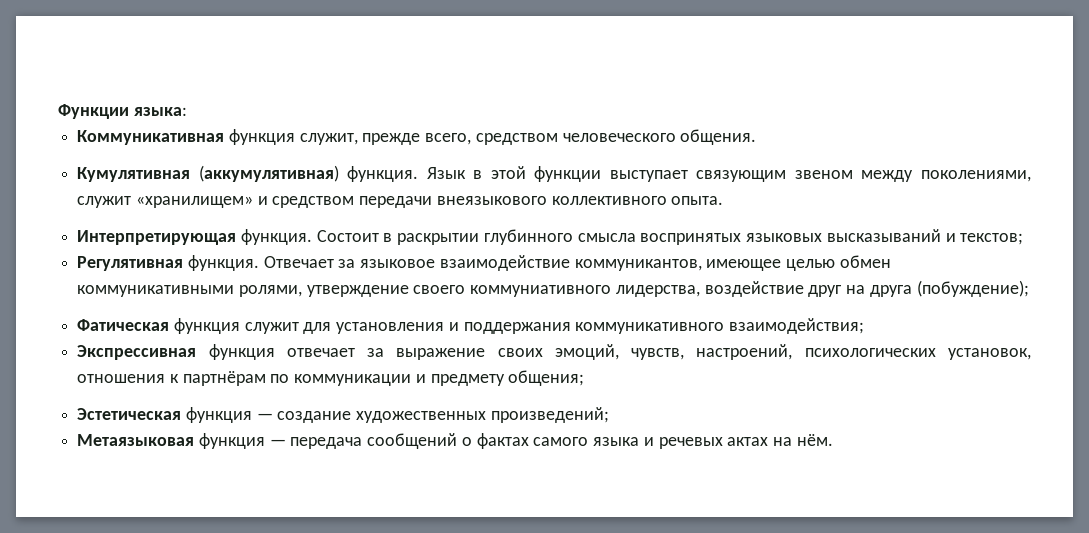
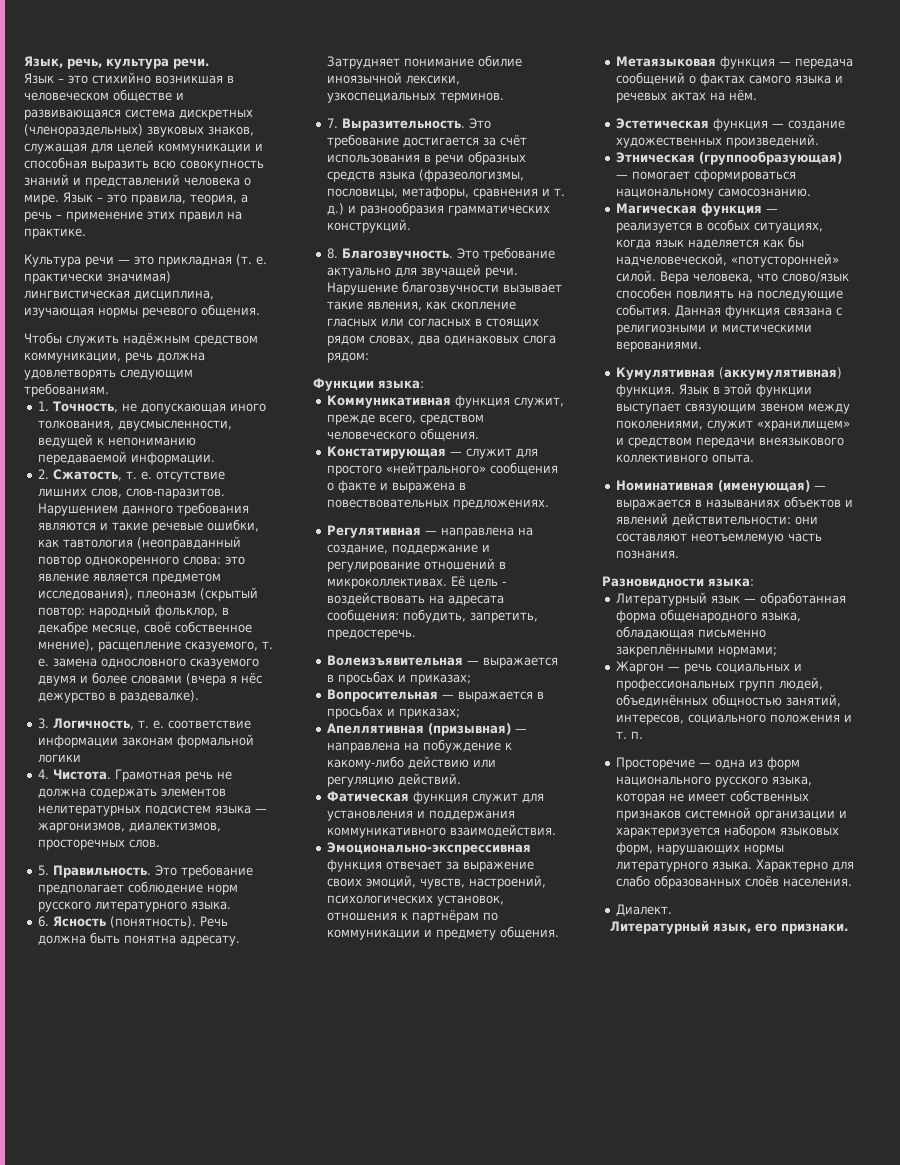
(58, 111) none -> [24,56,209,69] [24,72,234,84] [24,89,184,102] [24,109,253,120] [24,124,254,137] [24,140,263,154] [24,157,264,171] [24,174,251,188] [24,192,248,205] [24,211,242,222] [24,228,86,239] [24,254,267,267] [24,271,171,284] [24,290,214,300] [24,304,260,318] [24,332,258,346] [24,352,205,363] [24,369,193,380] [24,383,109,397] [38,401,267,414] [38,420,233,431] [38,434,197,448] [38,451,216,465] [38,469,226,482] [38,488,226,499] [38,502,250,516] [38,519,260,533] [38,536,242,550] [38,556,246,567] [38,573,222,584] [38,587,259,601] [38,604,230,618] [38,621,253,635] [38,639,274,652] [38,658,260,669] [38,672,263,686] [38,690,200,703] [38,718,252,730] [38,734,255,748] [38,754,82,763] [38,769,233,782] [38,788,227,799] [38,805,268,816] [38,822,222,833] [38,839,161,850] [38,864,254,878] [38,881,239,895] [38,901,232,912] [38,916,229,928] [38,932,241,946] [327,55,523,69] [327,72,461,85] [327,92,505,103] [327,118,492,131] [327,134,528,148] [327,151,527,165] [327,169,525,182] [327,186,566,199] [327,202,551,216] [327,219,412,233] [327,247,556,261] [327,264,519,278] [327,281,563,295] [327,301,517,311] [327,318,540,328] [327,335,557,346] [327,352,370,363] Язык, речь, культура речи. // Язык – это стихийно возникшая в человеческом обществе и развивающаяся система дискретных (членораздельных) звуковых знаков, служащая для целей коммуникации и способная выразить всю совокупность знаний и представлений человека о мире. Язык – это правила, теория, а речь – применение этих правил на практике. // Культура речи — это прикладная (т. е. практически значимая) лингвистическая дисциплина, изучающая нормы речевого общения. // Чтобы служить надёжным средством коммуникации, речь должна удовлетворять следующим требованиям. // 1. Точность, не допускающая иного толкования, двусмысленности, ведущей к непониманию передаваемой информации. // 2. Сжатость, т. е. отсутствие лишних слов, слов-паразитов. Нарушением данного требования являются и такие речевые ошибки, как тавтология (неоправданный повтор однокоренного слова: это явление является предметом исследования), плеоназм (скрытый повтор: народный фольклор, в декабре месяце, своё собственное мнение), расщепление сказуемого, т. е. замена однословного сказуемого двумя и более словами (вчера я нёс дежурство в раздевалке). // 3. Логичность, т. е. соответствие информации законам формальной логики // 4. Чистота. Грамотная речь не должна содержать элементов нелитературных подсистем языка — жаргонизмов, диалектизмов, просторечных слов. // 5. Правильность. Это требование предполагает соблюдение норм русского литературного языка. // 6. Ясность (понятность). Речь должна быть понятна адресату. Затрудняет понимание обилие иноязычной лексики, узкоспециальных терминов. // 7. Выразительность. Это требование достигается за счёт использования в речи образных средств языка (фразеологизмы, пословицы, метафоры, сравнения и т. д.) и разнообразия грамматических конструкций. // 8. Благозвучность. Это требование актуально для звучащей речи. Нарушение благозвучности вызывает такие явления, как скопление гласных или согласных в стоящих рядом словах, два одинаковых слога рядом: //
(757, 137) none -> [327,446,539,459] [327,462,559,476] [327,480,467,493] [327,499,550,510] [327,525,534,538] [327,544,491,555] [327,558,507,572] [327,576,507,589] [327,592,505,606] [327,609,539,623] [327,629,417,640] [327,655,559,668] [327,671,472,685] [327,689,545,702] [327,705,461,719] [327,723,528,736] [327,739,513,753] [327,756,497,770] [327,773,462,787] [327,791,545,804] [327,810,516,821] [327,824,557,838] [327,842,532,855] [327,859,535,872] [327,875,547,889] [327,895,505,906] [327,910,499,923] [327,926,560,940] [616,56,854,69] [616,72,844,86] [616,90,758,103] [616,118,846,131] [616,134,820,148] [616,151,843,165] [616,169,797,182] [616,188,812,199] [616,203,779,216] [616,219,824,233] [616,236,805,249] [616,253,840,267] [616,270,850,284] [616,287,844,301] [616,304,843,318] [616,324,813,335] [616,341,703,352] // Констатирующая — служит для простого «нейтрального» сообщения о факте и выражена в повествовательных предложениях. // Регулятивная — направлена на создание, поддержание и регулирование отношений в микроколлективах. Её цель - воздействовать на адресата сообщения: побудить, запретить, предостеречь. // Волеизъявительная — выражается в просьбах и приказах; // Вопросительная — выражается в просьбах и приказах; // Апеллятивная (призывная) — направлена на побуждение к какому-либо действию или регуляцию действий. // Фатическая функция служит для установления и поддержания коммуникативного взаимодействия. // Эмоционально-экспрессивная функция отвечает за выражение своих эмоций, чувств, настроений, психологических установок, отношения к партнёрам по коммуникации и предмету общения. // Метаязыковая функция — передача сообщений о фактах самого языка и речевых актах на нём. // Эстетическая функция — создание художественных произведений. // Этническая (группообразующая) — помогает сформироваться национальному самосознанию. // Магическая функция — реализуется в особых ситуациях, когда язык наделяется как бы надчеловеческой, «потусторонней» силой. Вера человека, что слово/язык способен повлиять на последующие события. Данная функция связана с религиозными и мистическими верованиями.
[77,229,1024,245] [77,255,891,271] [77,280,1029,297] [77,318,865,334] [77,344,1031,360] [77,370,585,386] [77,407,609,423] [77,433,833,449] Интерпретирующая функция. Состоит в раскрытии глубинного смысла воспринятых языковых высказываний и текстов; // Регулятивная функция. Отвечает за языковое взаимодействие коммуникантов, имеющее целью обмен коммуникативными ролями, утверждение своего коммуниативного лидерства, воздействие друг на друга (побуждение); // Фатическая функция служит для установления и поддержания коммуникативного взаимодействия; // Экспрессивная функция отвечает за выражение своих эмоций, чувств, настроений, психологических установок, отношения к партнёрам по коммуникации и предмету общения; // Эстетическая функция — создание художественных произведений; // Метаязыковая функция — передача сообщений о фактах самого языка и речевых актах на нём. -> [616,480,827,493] [616,496,854,510] [616,513,819,526] [616,533,823,544] [616,550,680,559] [602,576,754,588] [616,592,847,606] [616,609,802,623] [616,626,767,639] [616,644,778,657] [616,661,803,674] [616,677,824,691] [616,694,842,707] [616,714,853,725] [616,731,644,739] [616,757,801,770] [616,776,813,787] [616,790,810,804] [616,807,848,821] [616,824,840,838] [616,842,785,855] [616,859,855,872] [616,875,853,889] [616,904,673,917] [610,920,848,934] Номинативная (именующая) — выражается в называниях объектов и явлений действительности: они составляют неотъемлемую часть познания. // Разновидности языка: // Литературный язык — обработанная форма общенародного языка, обладающая письменно закреплёнными нормами; // Жаргон — речь социальных и профессиональных групп людей, объединённых общностью занятий, интересов, социального положения и т. п. // Просторечие — одна из форм национального русского языка, которая не имеет собственных признаков системной организации и характеризуется набором языковых форм, нарушающих нормы литературного языка. Характерно для слабо образованных слоёв населения. // Диалект. // Литературный язык, его признаки.

